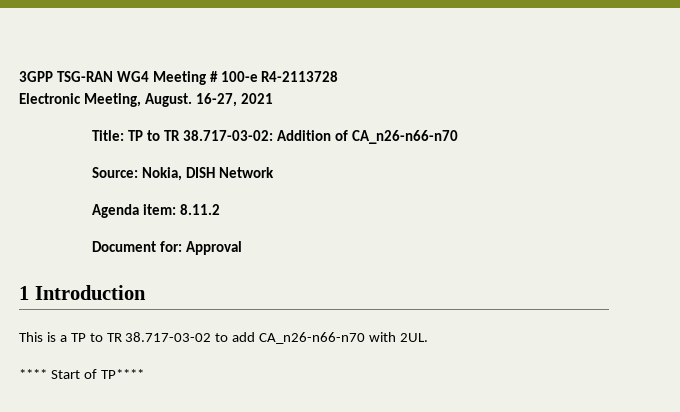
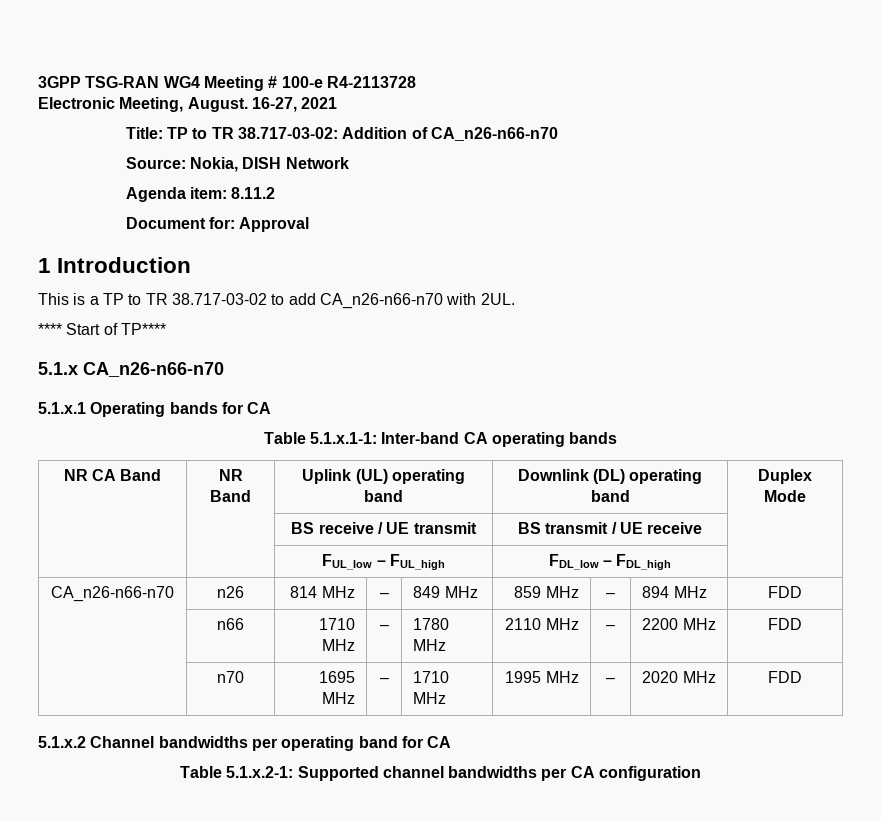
(144, 374) none -> [38,362,224,377] [38,402,272,417] [263,432,618,447] [63,469,162,481] [218,469,243,481] [210,490,251,502] [302,469,465,484] [364,490,403,502] [517,469,703,484] [590,490,630,502] [758,469,812,484] [764,490,806,502] [291,522,477,534] [517,522,703,534] [322,554,445,570] [548,554,672,570] [51,586,174,602] [217,586,244,598] [290,586,355,598] [379,593,389,598] [413,586,478,598] [514,586,579,598] [606,593,615,598] [642,586,707,598] [768,586,802,598] [217,618,244,630] [318,618,355,630] [321,639,355,651] [379,625,389,630] [413,618,450,630] [413,639,447,651] [505,618,579,630] [606,625,615,630] [642,618,716,630] [768,618,802,630] [217,671,244,683] [318,671,355,683] [321,692,355,704] [379,678,389,683] [413,671,450,683] [413,692,447,704] [505,671,579,683] [606,678,615,683] [642,671,716,683] [768,671,802,683] [38,736,452,751] [179,766,702,781] // 5.1.x CA_n26-n66-n70 // 5.1.x.1 Operating bands for CA // Table 5.1.x.1-1: Inter-band CA operating bands // NR CA Band | NR Band | Uplink (UL) operating band | Downlink (DL) operating band | Duplex Mode // | | BS receive / UE transmit | BS transmit / UE receive | // | | FUL_low – FUL_high | FDL_low – FDL_high | // CA_n26-n66-n70 | n26 | 814 MHz | – | 849 MHz | 859 MHz | – | 894 MHz | FDD // | n66 | 1710 MHz | – | 1780 MHz | 2110 MHz | – | 2200 MHz | FDD // | n70 | 1695 MHz | – | 1710 MHz | 1995 MHz | – | 2020 MHz | FDD // 5.1.x.2 Channel bandwidths per operating band for CA // Table 5.1.x.2-1: Supported channel bandwidths per CA configuration

